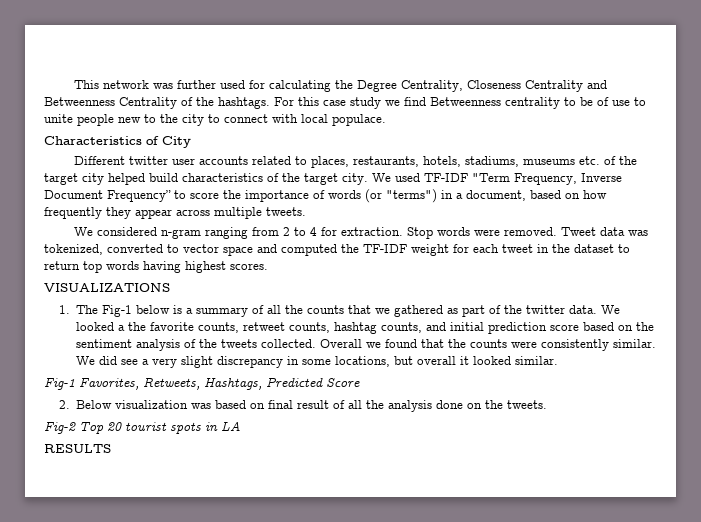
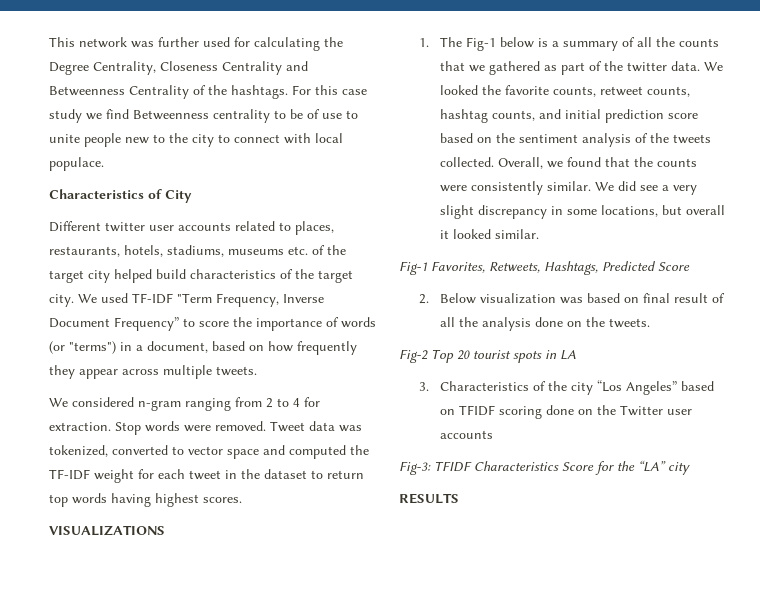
[118,325,126,331] a -> (478, 90) none
[320,339,363,348] Overall -> [497,157,543,169] Overall,
(240, 426) none -> [419,380,714,395] [439,405,692,419] [439,430,493,439] [399,460,690,475] // 3. Characteristics of the city “Los Angeles” based on TFIDF scoring done on the Twitter user accounts // Fig-3: TFIDF Characteristics Score for the “LA” city

